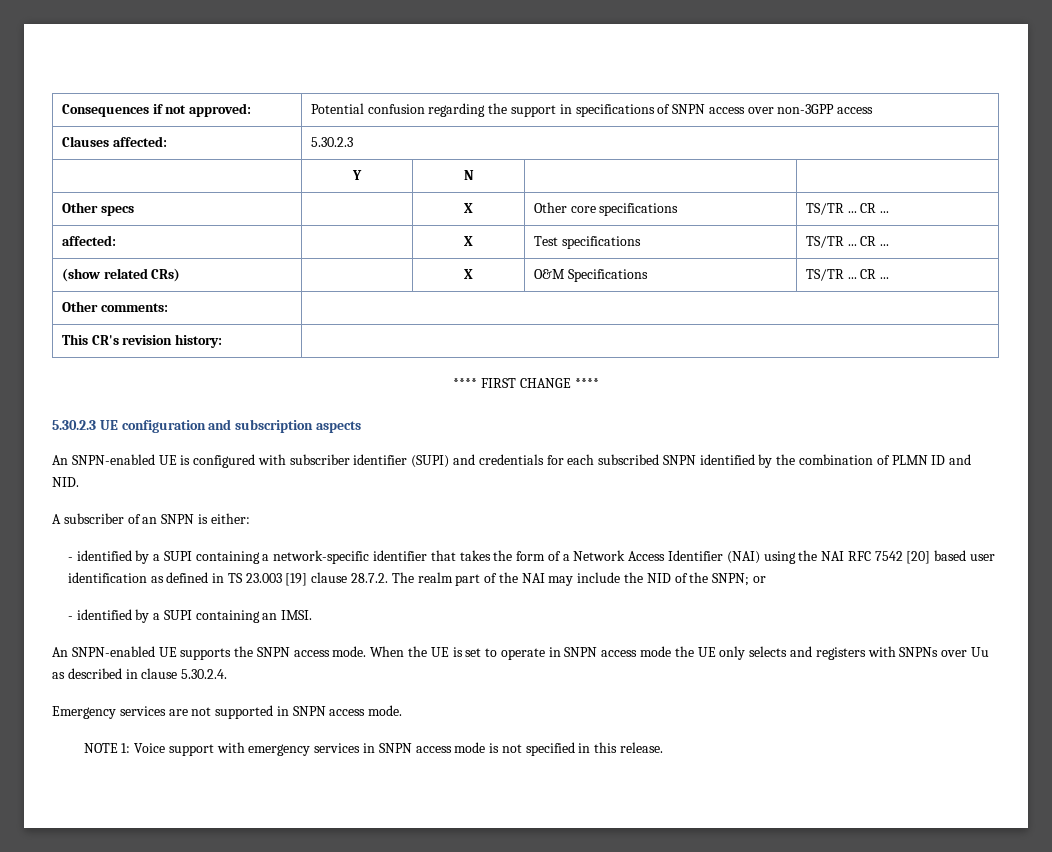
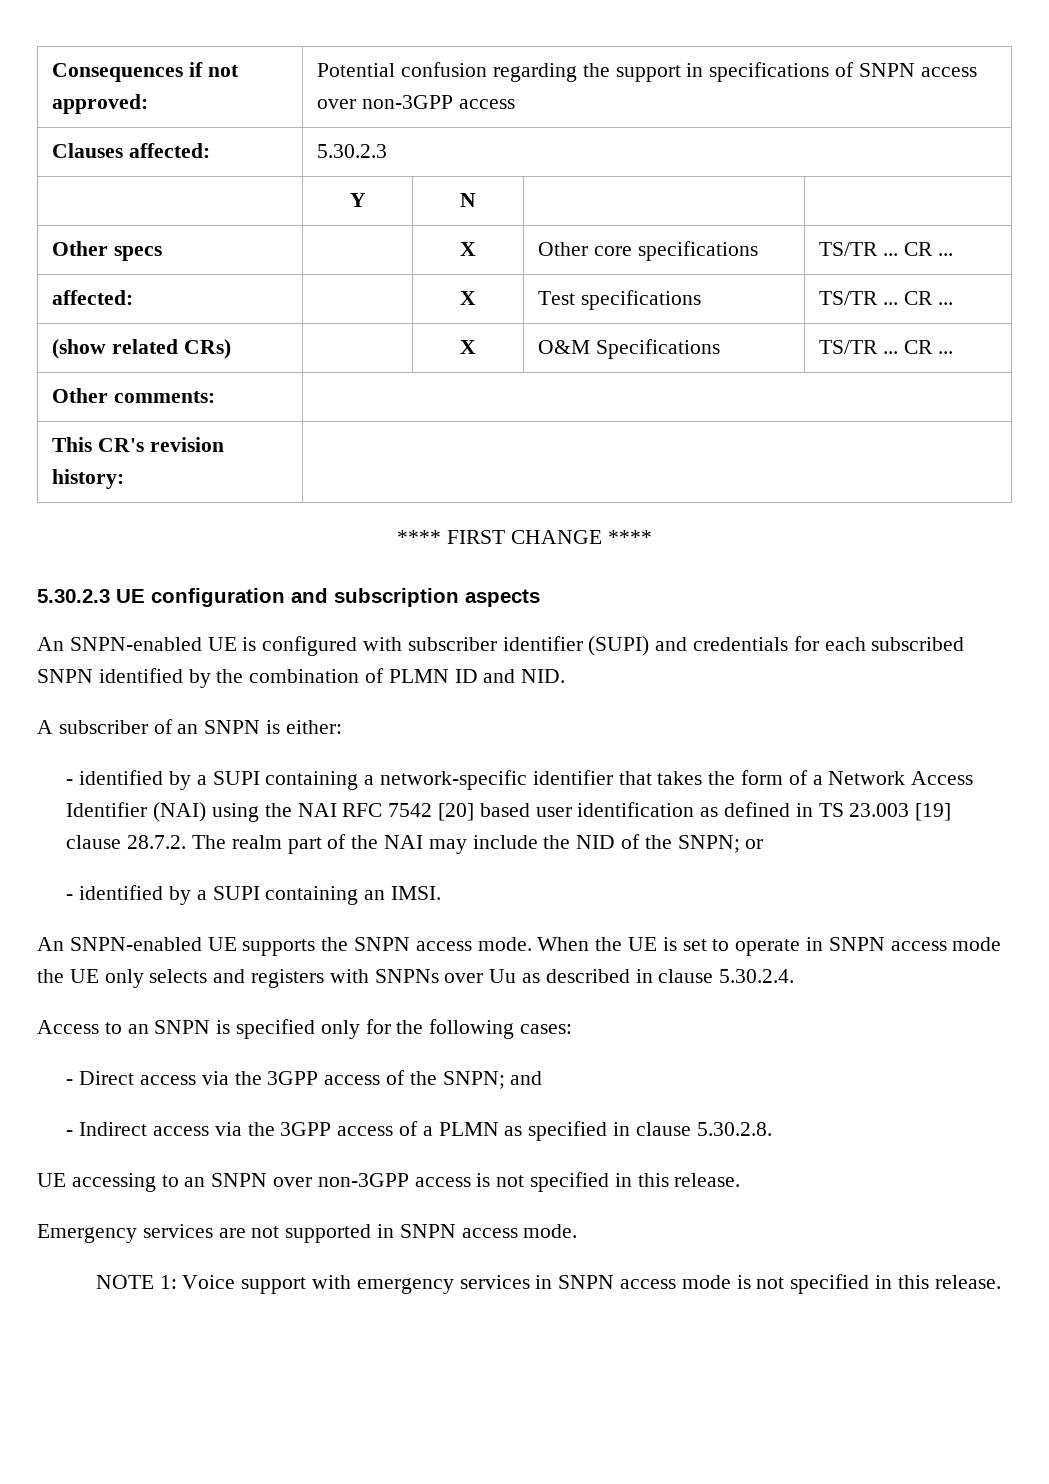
(228, 674) none -> [37,1019,573,1039] [66,1070,543,1089] [66,1121,772,1141] [37,1172,741,1192] // Access to an SNPN is specified only for the following cases: // - Direct access via the 3GPP access of the SNPN; and // - Indirect access via the 3GPP access of a PLMN as specified in clause 5.30.2.8. // UE accessing to an SNPN over non-3GPP access is not specified in this release.

